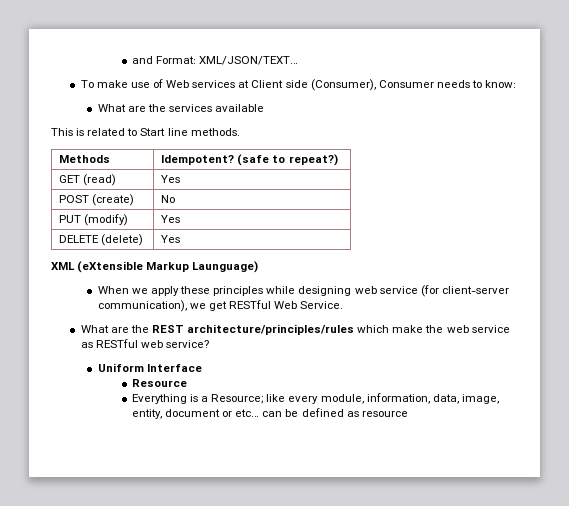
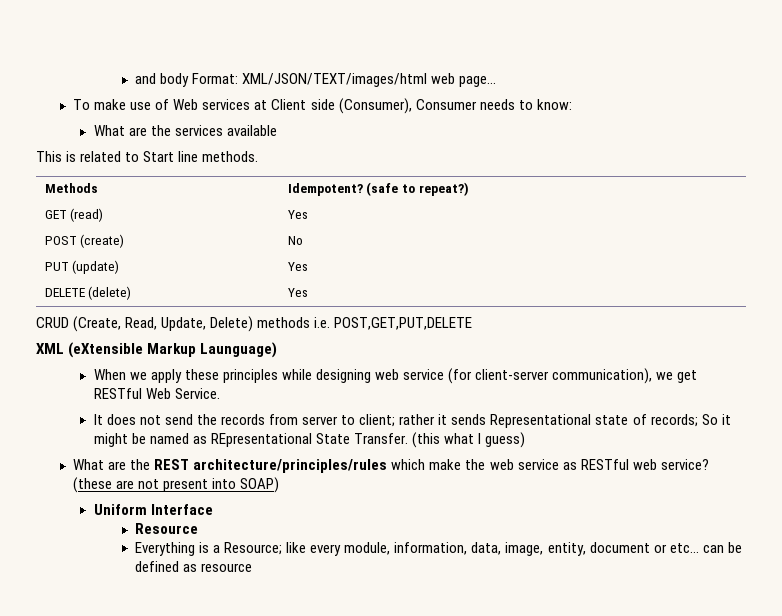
[156,56,299,65] Format: XML/JSON/TEXT… -> [160,73,497,87] body Format: XML/JSON/TEXT/images/html web page…
[84,214,129,226] (modify) -> [72,260,120,274] (update)
(181, 239) none -> [36,316,473,332] // CRUD (Create, Read, Update, Delete) methods i.e. POST,GET,PUT,DELETE
(344, 305) none -> [93,414,731,428] [93,432,526,448] // It does not send the records from server to client; rather it sends Representational state of records; So it might be named as REpresentational State Transfer. (this what I guess)
(210, 344) none -> [73,477,280,493] (these are not present into SOAP)

